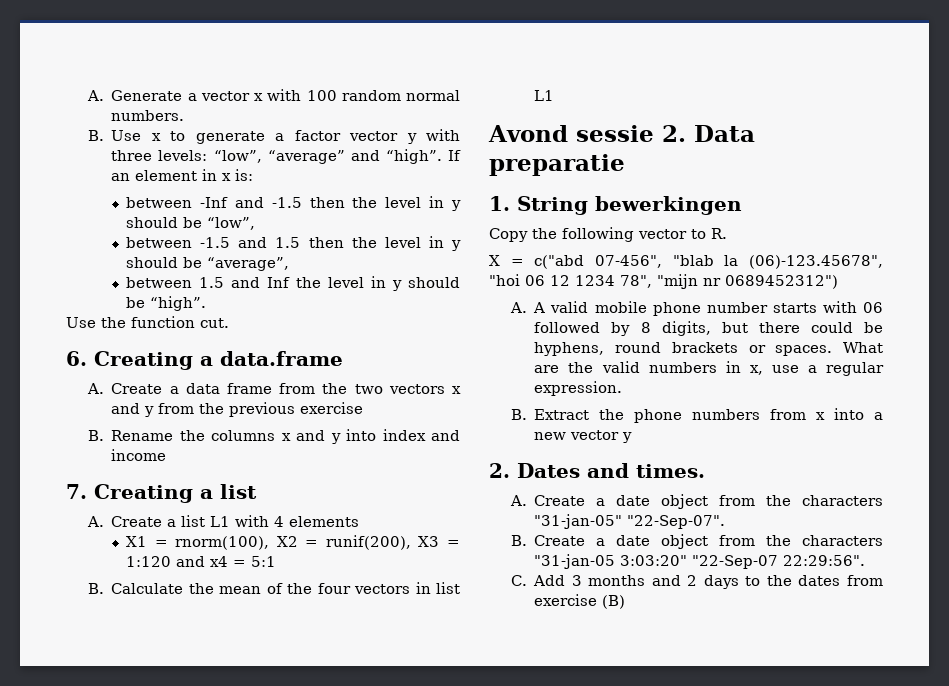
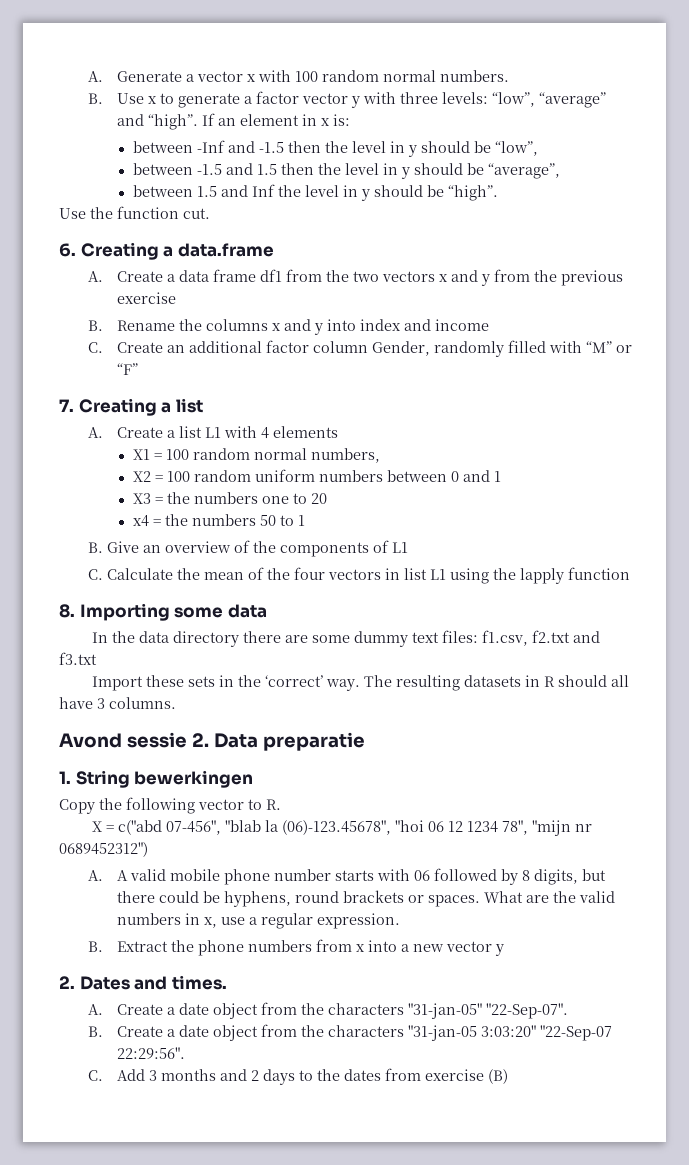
(272, 388) none -> [259,269,282,282] df1
(167, 455) none -> [87,340,632,357] [116,363,138,375] // C. Create an additional factor column Gender, randomly filled with “M” or “F”
[175,535,460,550] [126,556,277,567] [88,583,105,594] rnorm(100), X2 = runif(200), X3 = 1:120 and x4 = 5:1 // B. -> [165,448,380,463] [132,469,501,482] [132,492,327,504] [132,514,305,527] [87,540,408,557] [87,569,103,580] 100 random normal numbers, // X2 = 100 random uniform numbers between 0 and 1 // X3 = the numbers one to 20 // x4 = the numbers 50 to 1 // B. Give an overview of the components of L1 // C.
(555, 95) none -> [449,567,630,584] [59,603,267,621] [91,630,600,647] [59,652,97,665] [91,675,629,691] [59,697,176,709] using the lapply function // 8. Importing some data // In the data directory there are some dummy text files: f1.csv, f2.txt and f3.txt // Import these sets in the ‘correct’ way. The resulting datasets in R should all have 3 columns.

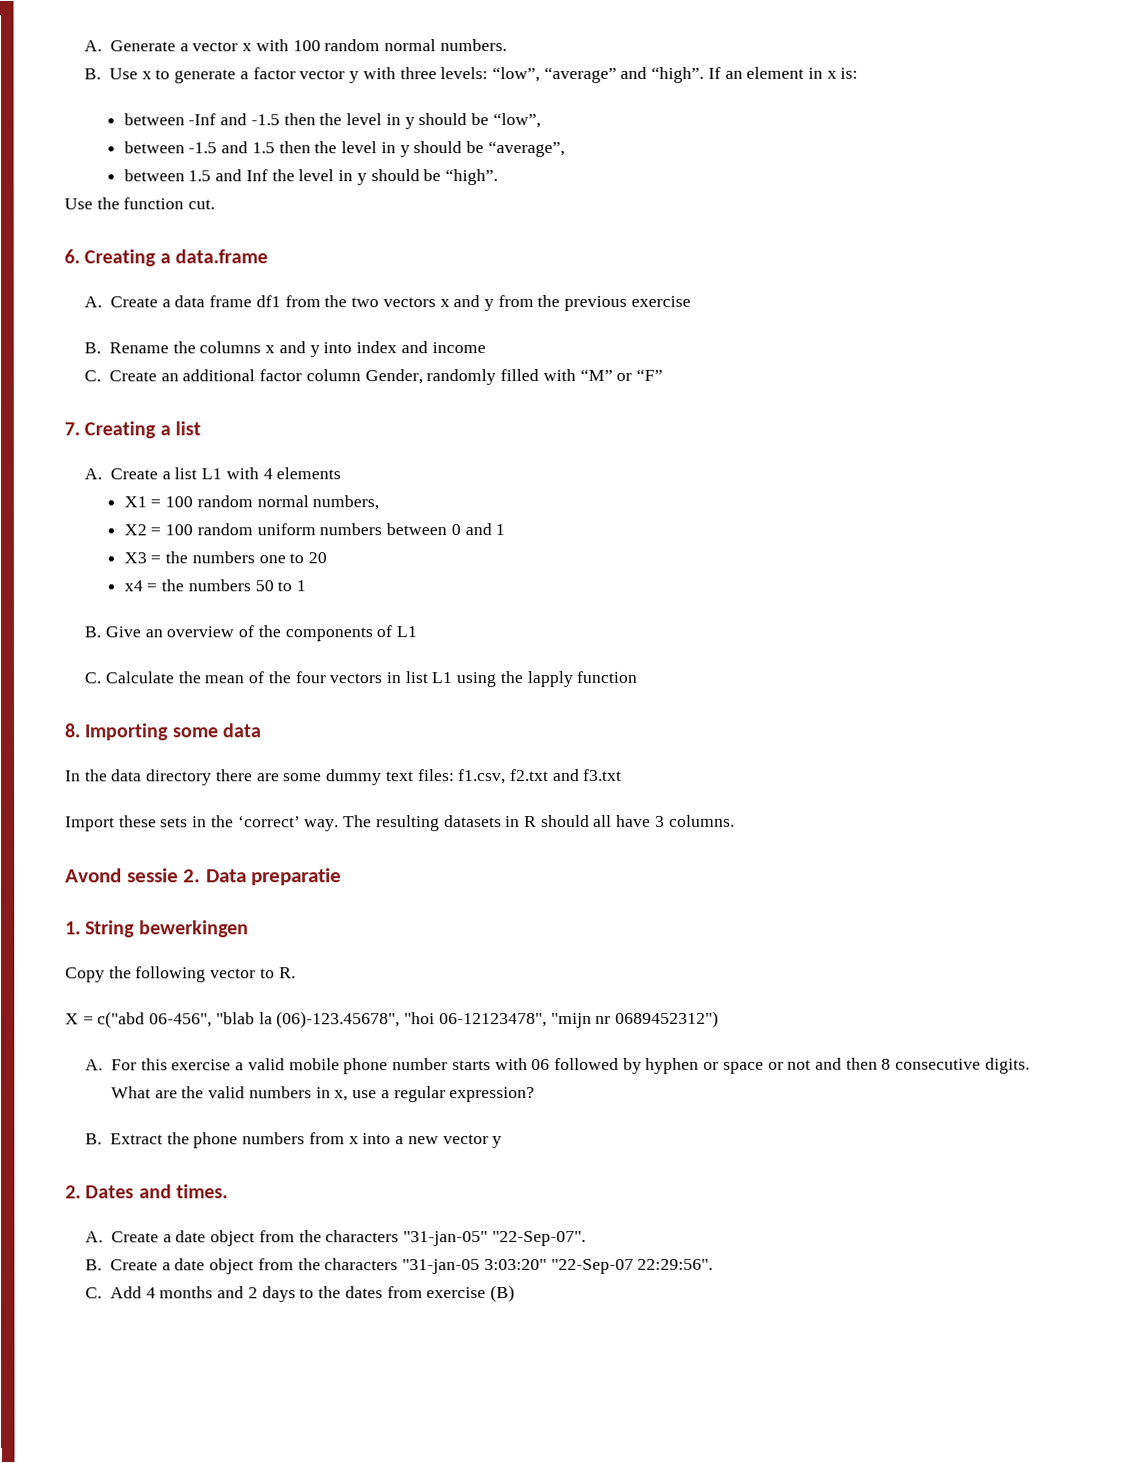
[165,820,221,835] 07-456", -> [149,1013,213,1028] 06-456",
[427,820,528,835] 06 12 1234 78", -> [438,1013,547,1028] 06-12123478",
[116,870,128,881] A -> [110,1058,245,1071] For this exercise a
[521,869,606,885] [116,890,480,907] 8 digits, but there could be hyphens, round brackets or spaces. -> [645,1057,1030,1074] hyphen or space or not and then 8 consecutive digits.
[316,913,400,929] expression. -> [449,1087,536,1103] expression?
[148,1070,157,1081] 3 -> [145,1287,156,1299] 4

